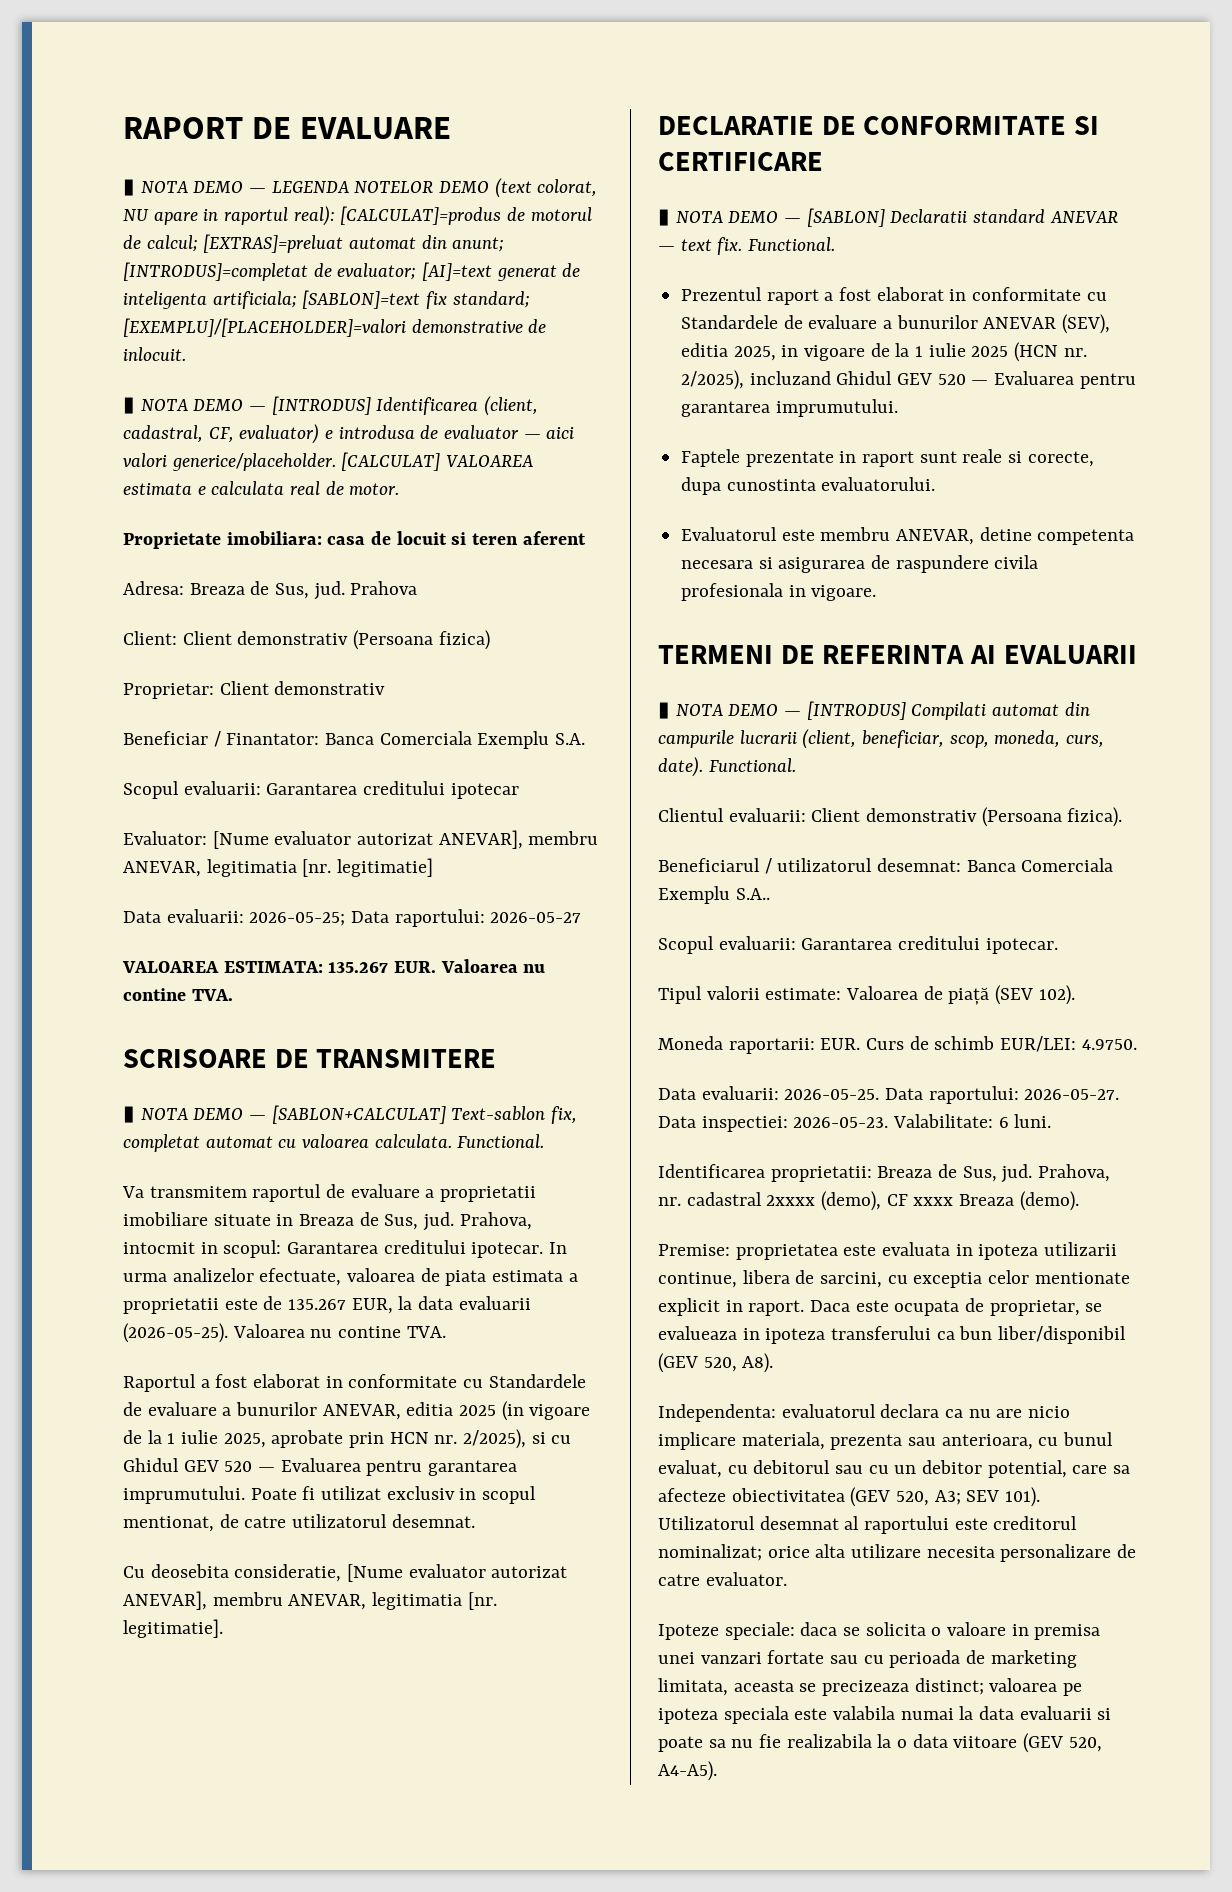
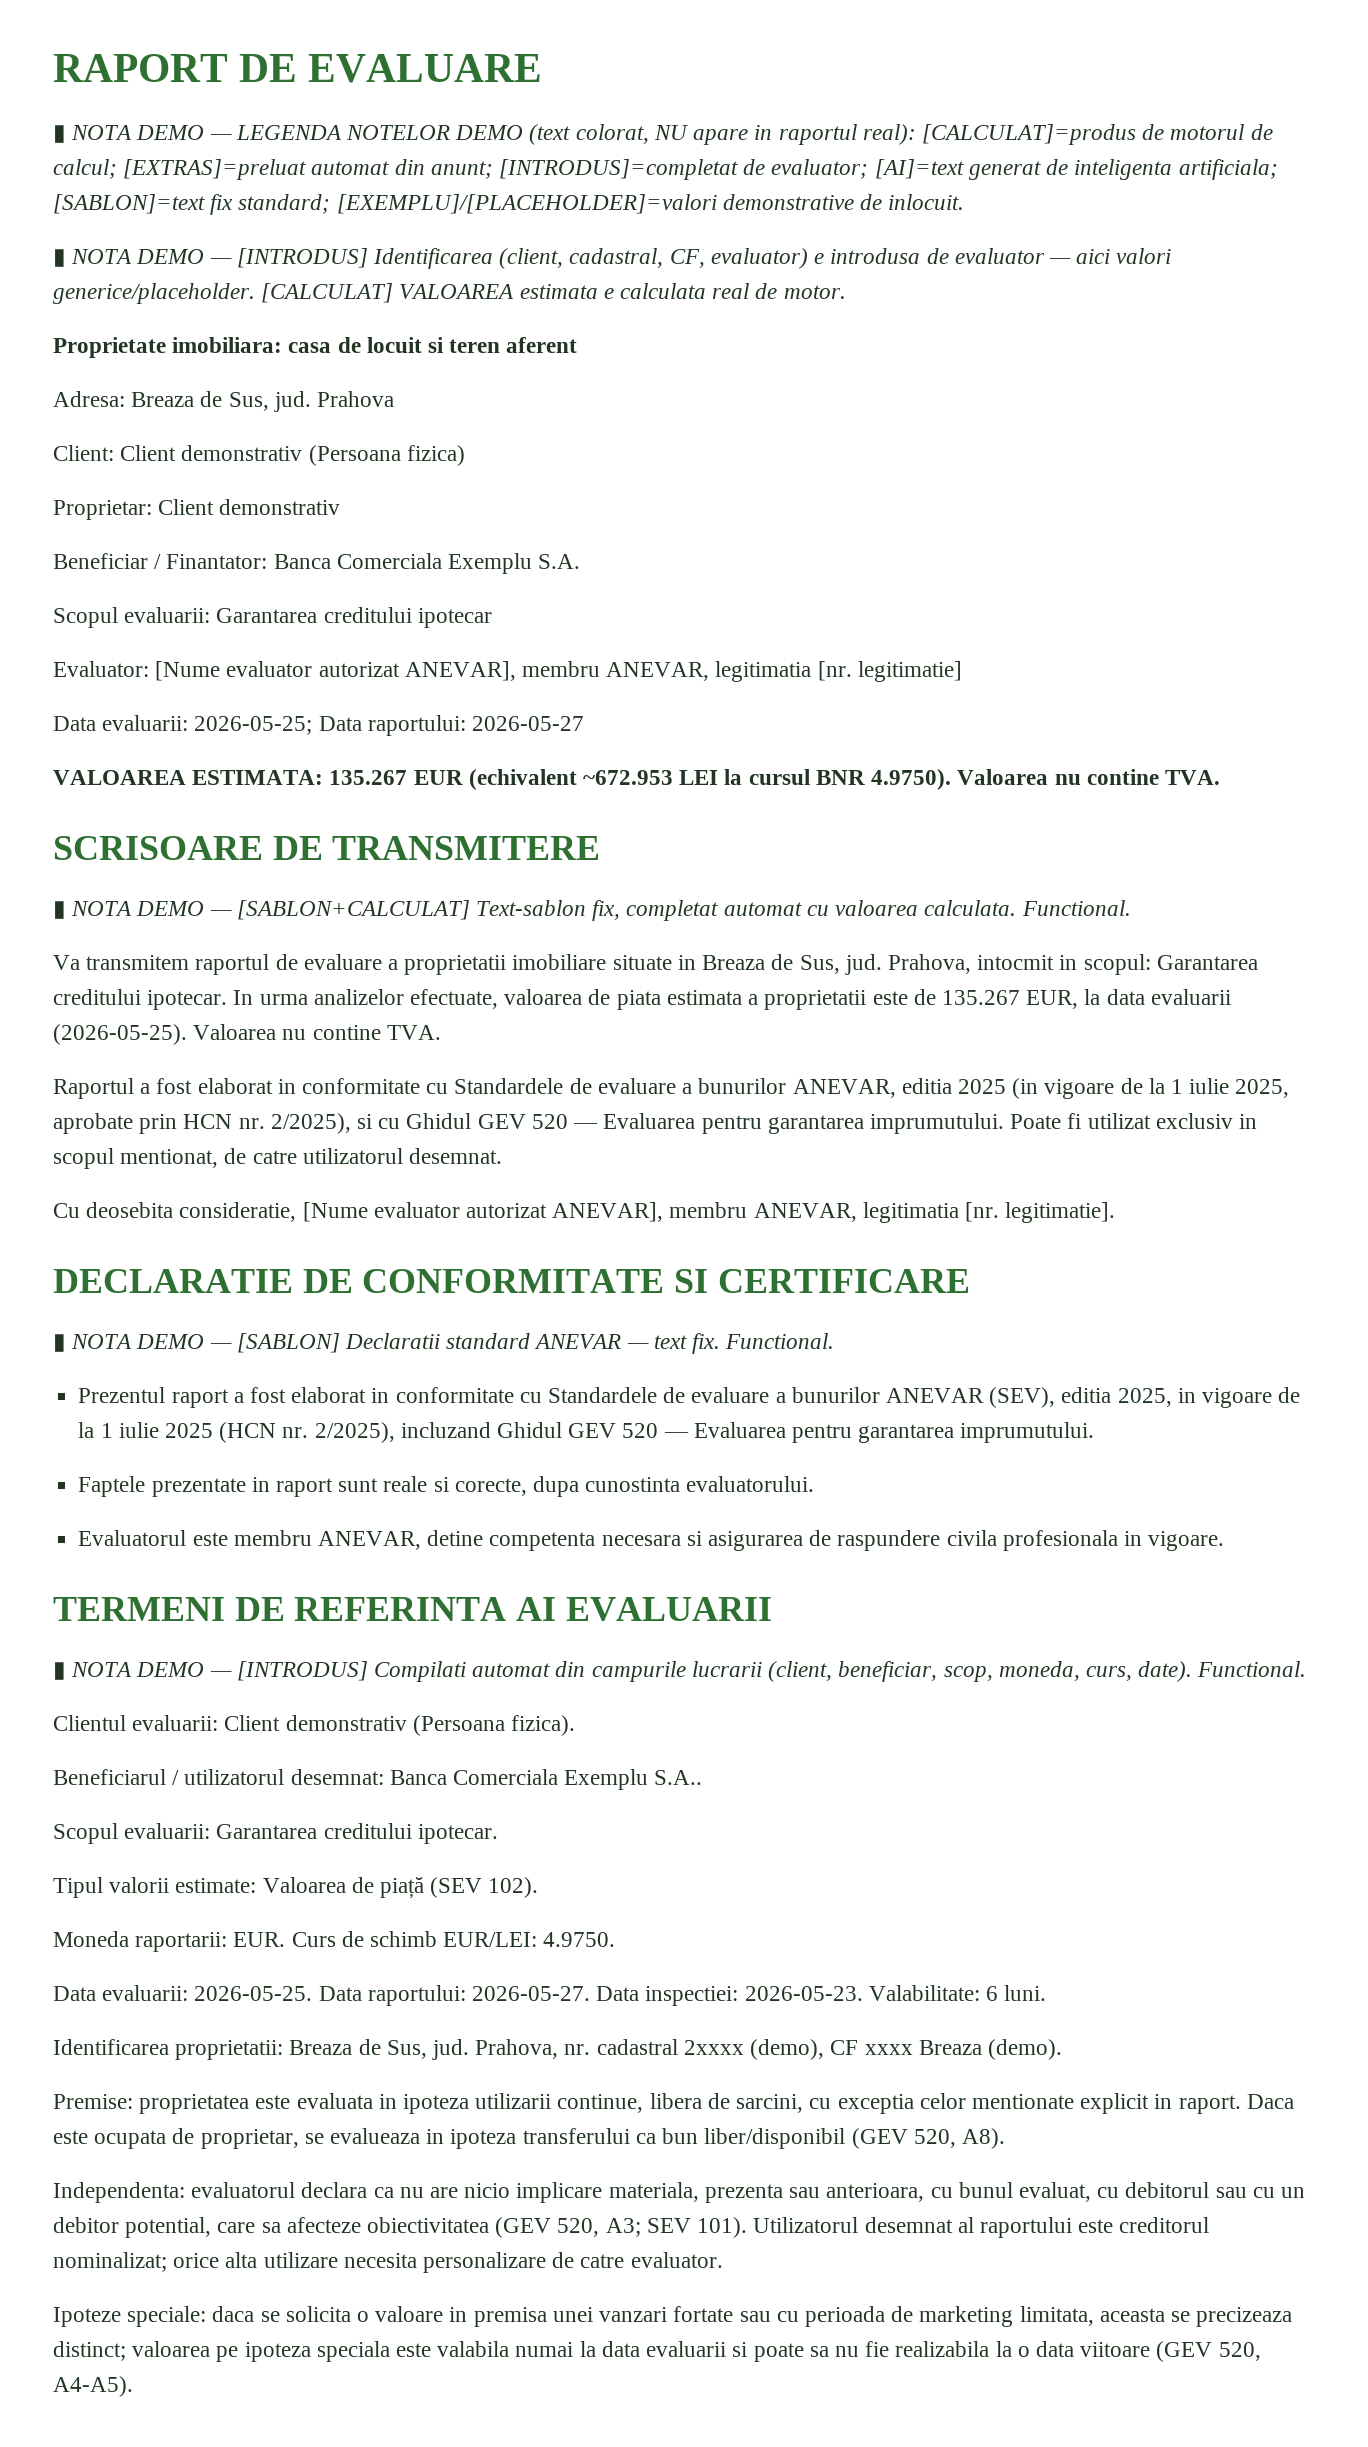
[394,961,437,973] EUR. -> [413,769,952,790] EUR (echivalent ~672.953 LEI la cursul BNR 4.9750).

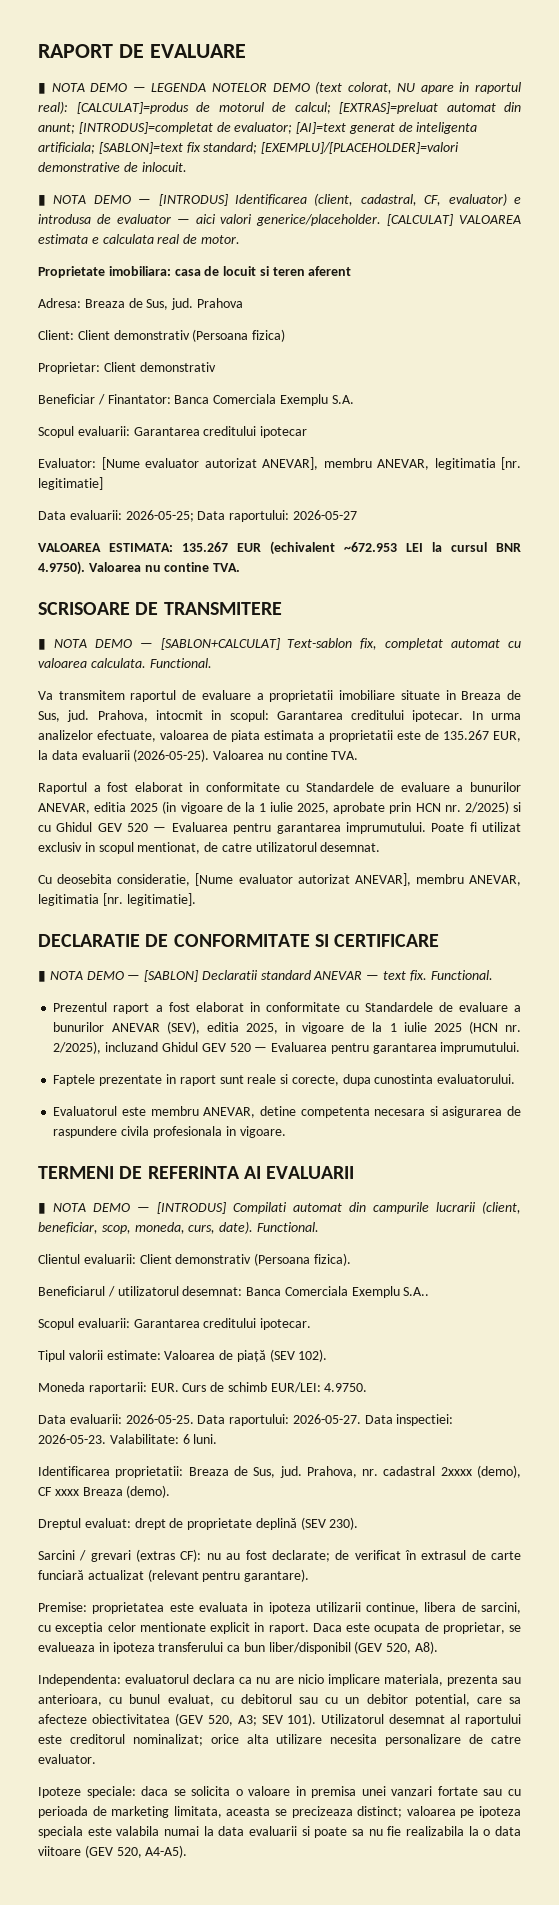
[270,1113,351,1134] 2/2025), -> [464,801,509,814] 2/2025)
(1062, 2049) none -> [38,1517,359,1530] [38,1549,521,1562] [38,1569,310,1582] // Dreptul evaluat: drept de proprietate deplină (SEV 230). // Sarcini / grevari (extras CF): nu au fost declarate; de verificat în extrasul de carte funciară actualizat (relevant pentru garantare).

